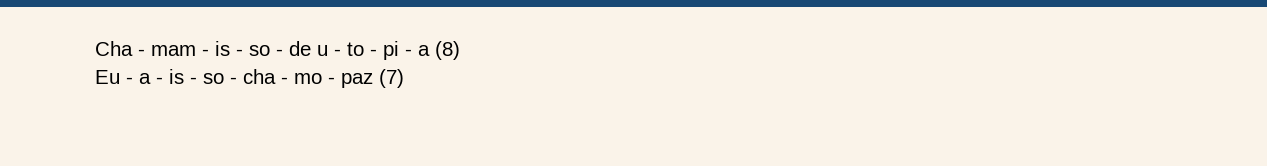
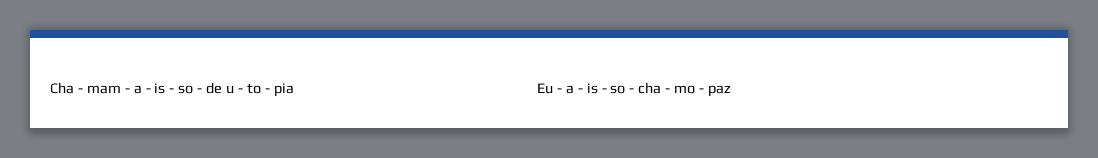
(209, 52) none -> [133,85,151,94] a -
[383,41,460,60] pi - a (8) -> [273,83,294,97] pia
[379,69,404,88] (7) -> (731, 91) none

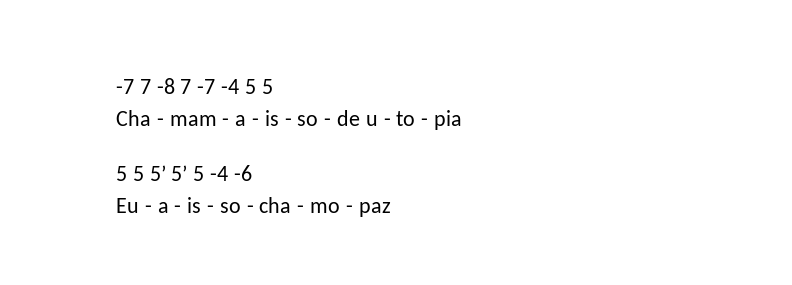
(50, 88) none -> [116,78,273,94] -7 7 -8 7 -7 -4 5 5 //
(294, 90) none -> [116,165,252,181] // 5 5 5’ 5’ 5 -4 -6

